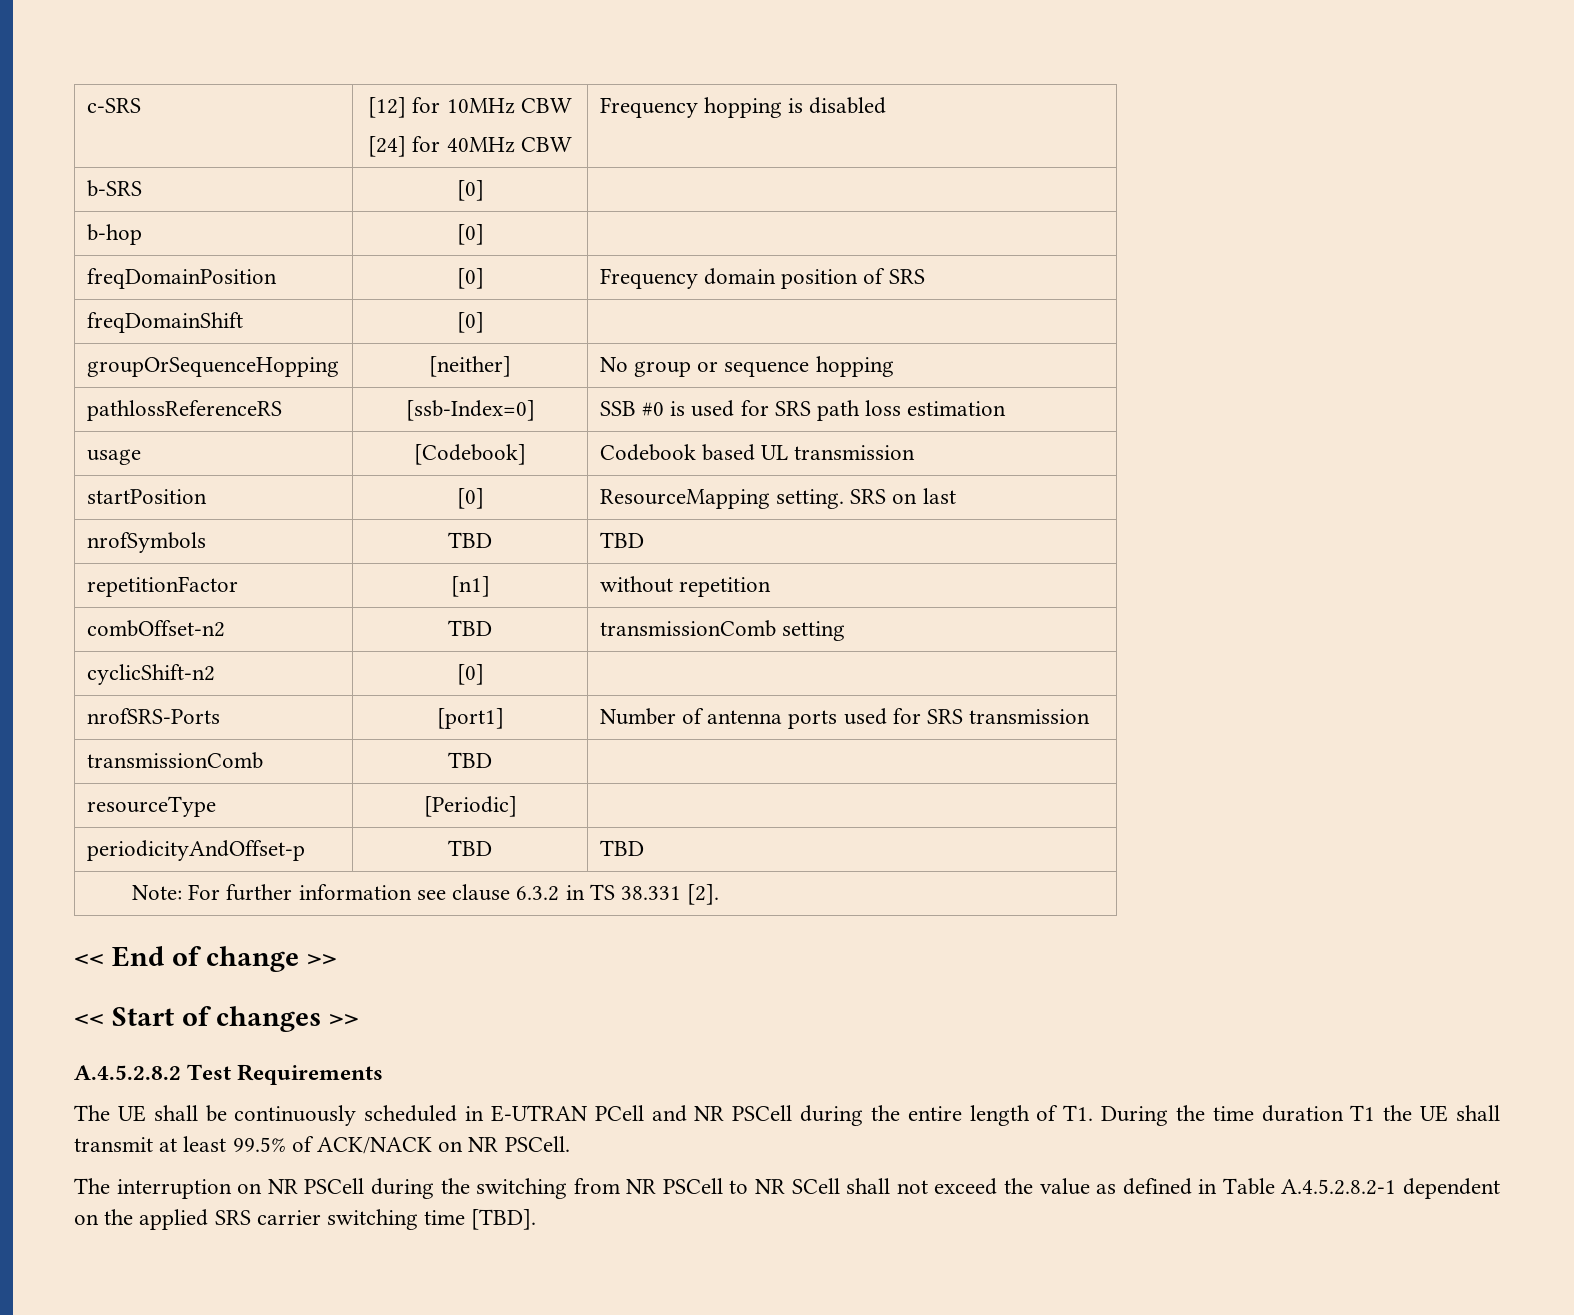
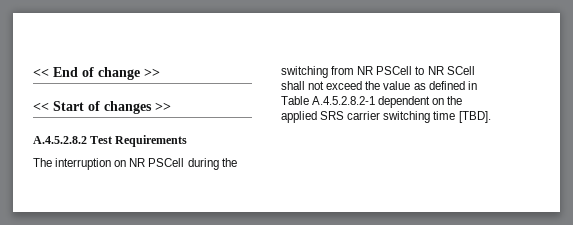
[86,98,141,113] [368,97,572,118] [368,136,572,157] [599,97,887,118] [86,180,142,197] [456,180,484,201] [86,224,142,245] [456,224,484,245] [86,268,277,289] [456,268,484,289] [599,268,925,289] [86,312,243,333] [456,312,484,333] [86,357,339,377] [429,356,511,377] [599,356,894,377] [86,400,282,421] [405,400,535,421] [599,400,1007,421] [86,449,141,465] [414,444,526,465] [599,444,916,461] [86,489,207,504] [456,488,484,509] [599,488,956,509] [86,532,206,553] [448,532,492,548] [599,532,644,548] [86,576,238,597] [450,576,490,597] [599,576,771,597] [86,620,225,637] [448,620,492,636] [599,620,845,641] [86,664,215,685] [456,664,484,685] [86,708,220,724] [436,708,504,729] [599,708,1091,729] [86,752,263,769] [448,752,492,768] [86,796,216,817] [423,796,517,817] [86,840,305,861] [448,840,492,856] [599,840,644,856] [132,884,720,905] c-SRS | [12] for 10MHz CBW // [24] for 40MHz CBW | Frequency hopping is disabled // b-SRS | [0] | // b-hop | [0] | // freqDomainPosition | [0] | Frequency domain position of SRS // freqDomainShift | [0] | // groupOrSequenceHopping | [neither] | No group or sequence hopping // pathlossReferenceRS | [ssb-Index=0] | SSB #0 is used for SRS path loss estimation // usage | [Codebook] | Codebook based UL transmission // startPosition | [0] | ResourceMapping setting. SRS on last // nrofSymbols | TBD | TBD // repetitionFactor | [n1] | without repetition // combOffset-n2 | TBD | transmissionComb setting // cyclicShift-n2 | [0] | // nrofSRS-Ports | [port1] | Number of antenna ports used for SRS transmission // transmissionComb | TBD | // resourceType | [Periodic] | // periodicityAndOffset-p | TBD | TBD // Note: For further information see clause 6.3.2 in TS 38.331 [2]. // -> (33, 72) none
[74,1105,1500,1126] [74,1136,570,1154] // The UE shall be continuously scheduled in E-UTRAN PCell and NR PSCell during the entire length of T1. During the time duration T1 the UE shall transmit at least 99.5% of ACK/NACK on NR PSCell. -> (188, 141) none

